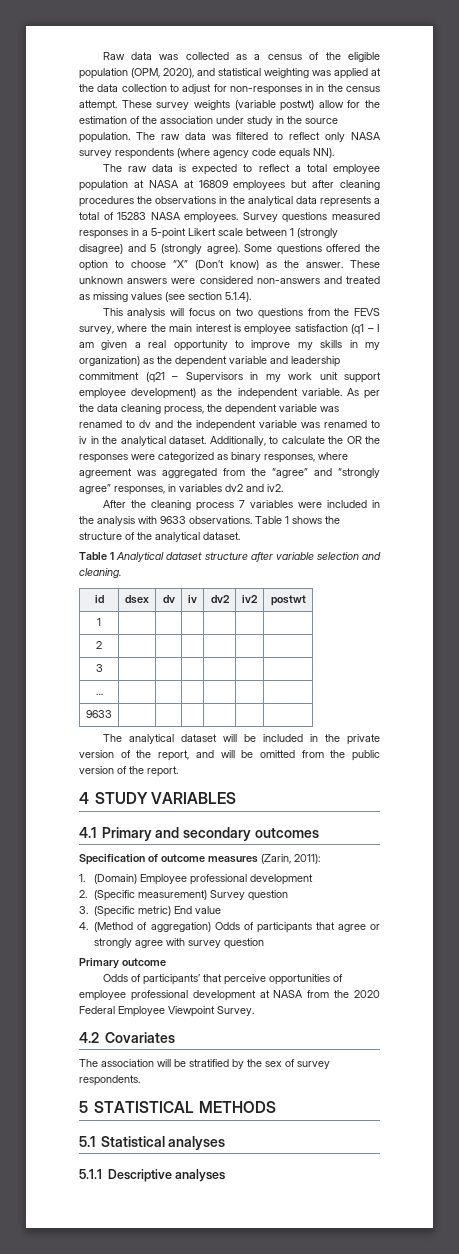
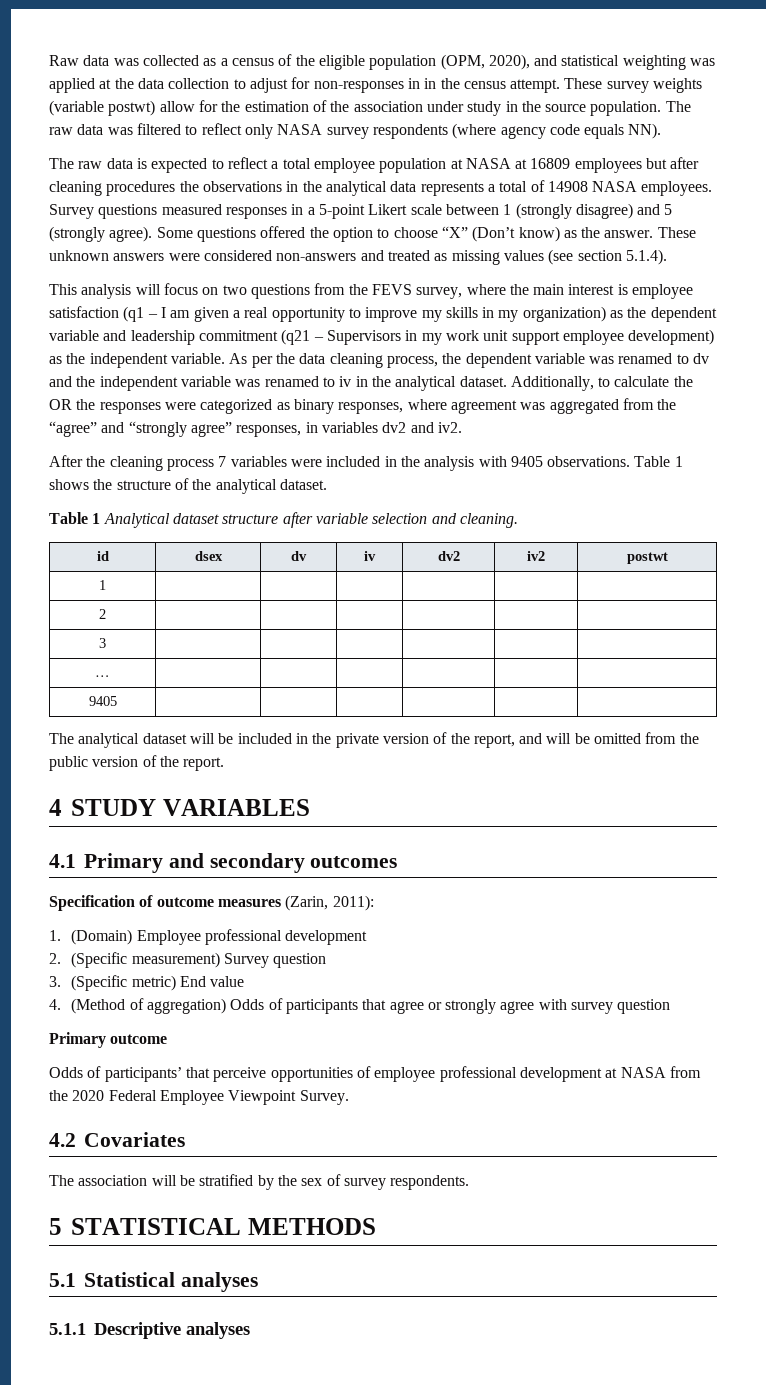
[117,212,147,220] 15283 -> [547,181,588,192] 14908
[160,516,186,524] 9633 -> [510,456,543,467] 9405
[86,710,112,718] 9633 -> [88,696,117,706] 9405

